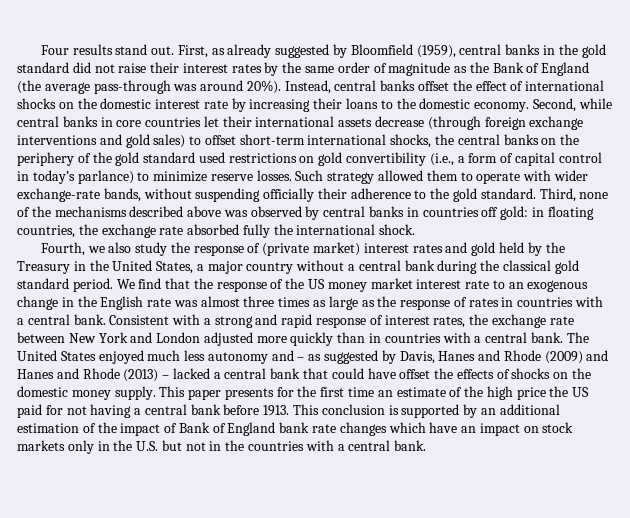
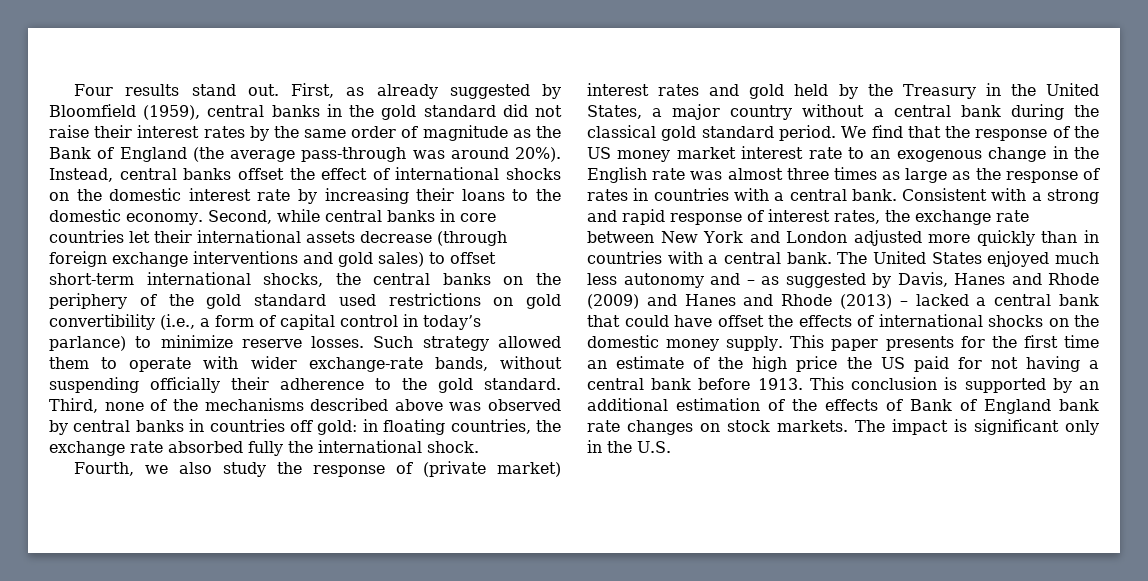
(510, 374) none -> [878,314,983,327] international
[120,423,161,436] impact -> [825,399,878,411] effects
[388,422,574,436] [17,440,427,454] which have an impact on stock markets only in the U.S. but not in the countries with a central bank. -> [700,419,1099,435] [587,440,671,453] on stock markets. The impact is significant only in the U.S.

